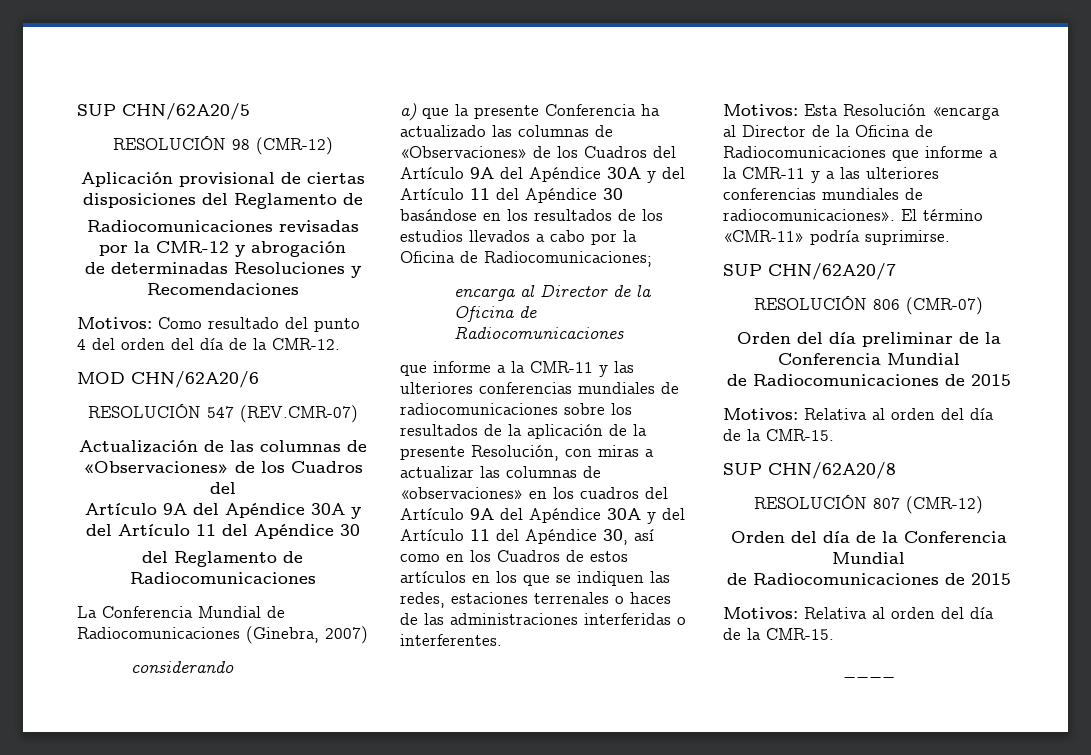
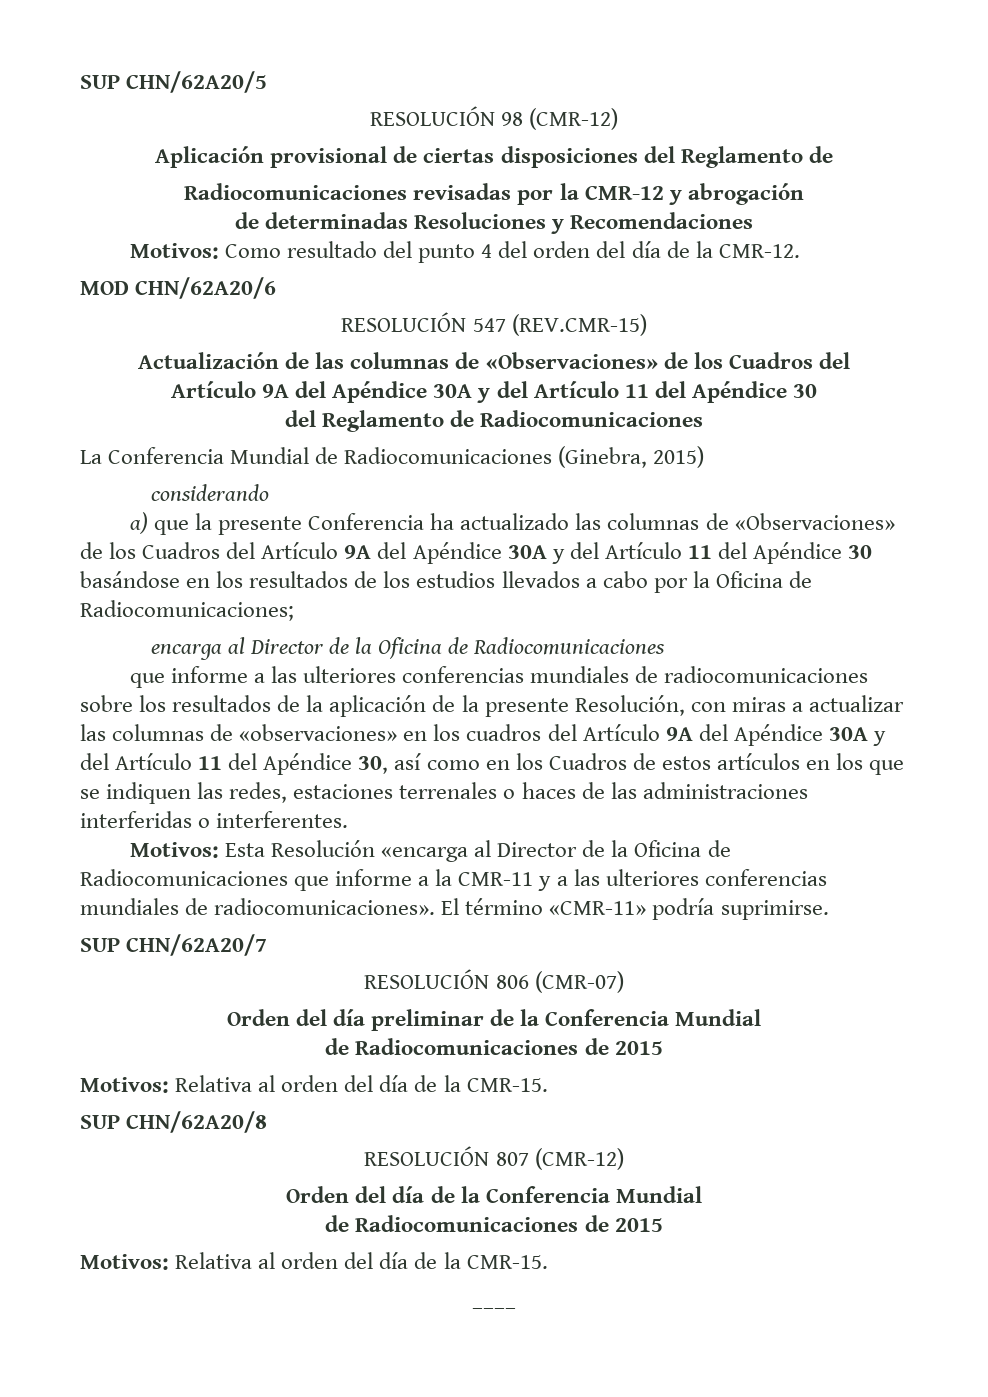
[239,405,358,423] (REV.CMR-07) -> [511,314,647,336] (REV.CMR-15)
[325,626,368,644] 2007) -> [653,446,705,468] 2015)
[511,361,608,377] la CMR-11 y -> (265, 678) none

